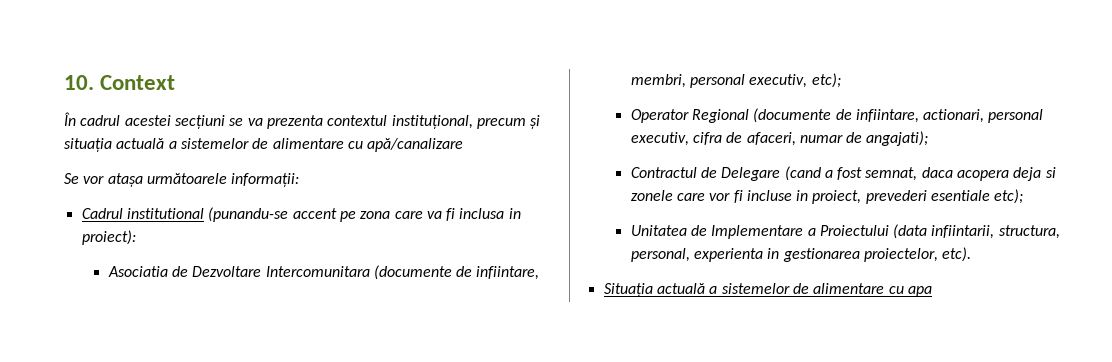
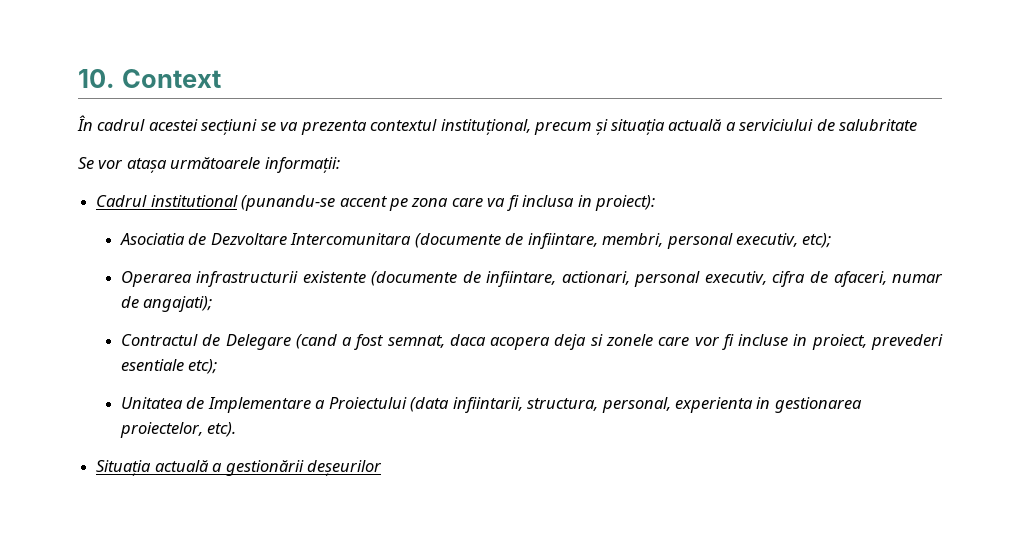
[180,138,464,152] sistemelor de alimentare cu apă/canalizare -> [739,119,918,131] serviciului de salubritate
[630,109,749,123] Operator Regional -> [120,271,366,287] Operarea infrastructurii existente
[721,283,932,297] sistemelor de alimentare cu apa -> [225,460,382,476] gestionării deșeurilor

